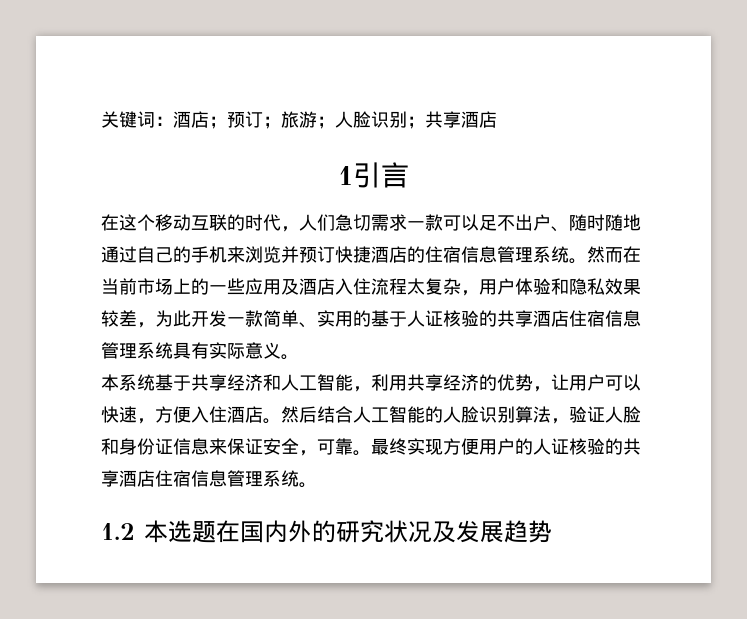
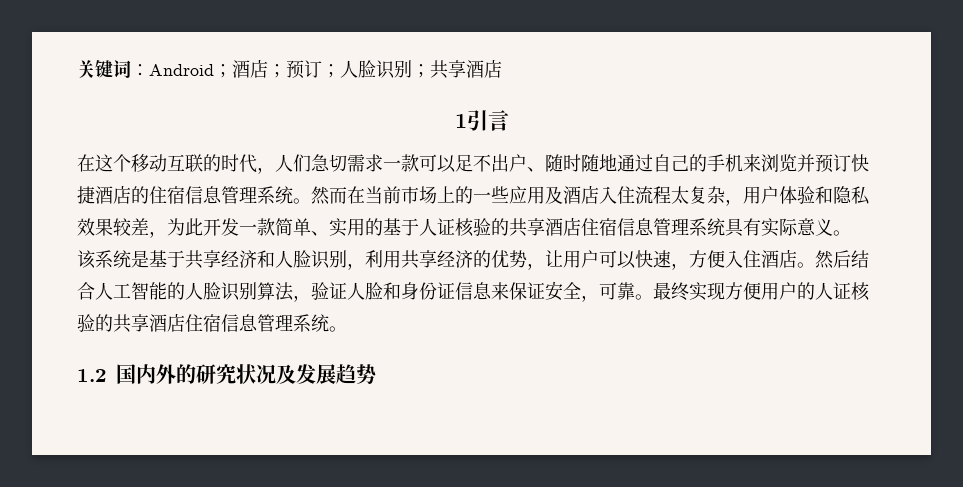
(173, 121) none -> [149,64,232,78] Android；
[281,111,335,129] 旅游； -> (340, 71) none
[101,374,155,391] 本系统 -> [77,250,149,269] 该系统是
[299,374,353,391] 工智能 -> [293,250,347,269] 脸识别
[144,520,240,543] 本选题在 -> (107, 375) none

